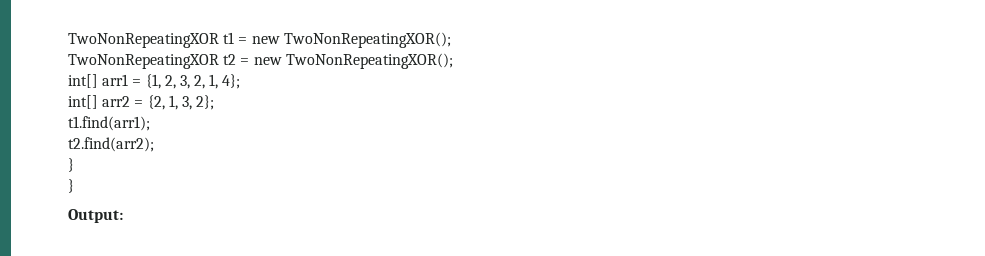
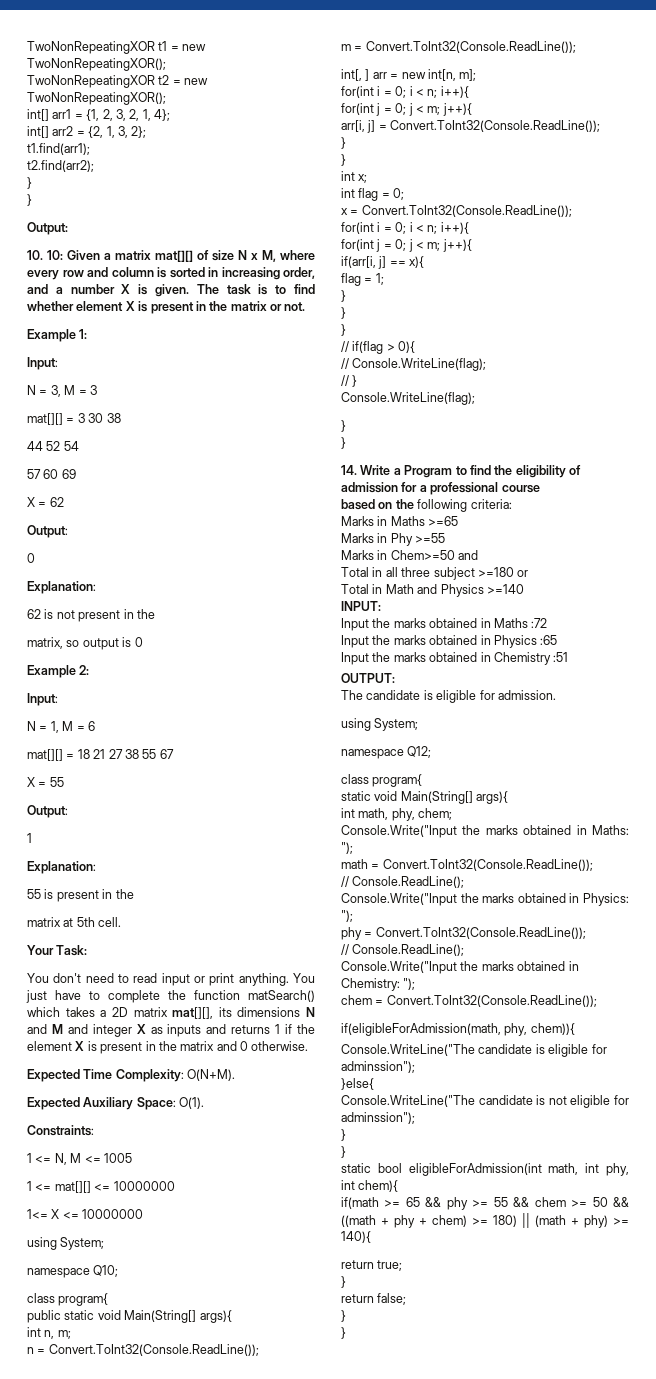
(123, 216) none -> [27,250,315,262] [27,267,315,280] [27,284,316,297] [27,301,306,314] [27,329,88,342] [27,357,58,370] [27,385,97,397] [27,413,121,425] [27,441,79,451] [27,469,76,479] [27,497,64,507] [27,525,68,538] [27,553,35,563] [27,581,96,594] [27,609,155,622] [27,637,143,650] [27,665,90,678] [27,693,58,706] [27,721,95,733] [27,749,174,761] [27,777,64,787] [27,805,68,818] [27,833,32,843] [27,861,96,874] [27,889,134,902] [27,917,122,927] [27,945,88,956] [27,973,315,986] [26,990,315,1003] [27,1007,315,1019] [27,1024,315,1037] [27,1041,309,1054] [27,1069,236,1082] [27,1097,205,1110] [27,1125,94,1136] [27,1153,132,1165] [27,1181,175,1193] [27,1209,144,1219] [27,1237,105,1250] [27,1265,119,1278] [27,1293,109,1306] [27,1310,232,1323] [27,1327,71,1339] [27,1344,259,1356] [341,41,576,53] [341,69,477,81] [341,86,469,98] [341,103,472,116] [341,120,601,133] [341,137,346,149] [341,154,346,166] [341,171,368,183] [341,188,405,201] [341,205,572,217] [341,222,469,234] [341,239,472,252] [341,256,425,269] [341,273,384,286] [341,290,346,302] [341,307,346,319] [341,324,346,336] [341,341,416,354] [341,358,487,371] [341,375,358,387] [341,392,475,405] [341,420,346,432] [341,437,346,449] [341,465,581,478] [341,482,540,495] [341,499,512,512] [341,516,459,526] [341,533,446,546] [341,550,479,560] [341,567,529,580] [341,584,524,597] [341,601,381,611] [341,618,548,631] [341,635,558,648] [341,652,569,665] [341,673,395,683] [341,690,556,703] [341,718,419,731] [341,746,432,759] [341,774,423,787] [341,791,509,804] [341,808,453,821] [341,825,629,838] [341,842,353,854] [341,859,593,871] [341,876,465,888] [341,893,629,906] [341,910,353,922] [341,927,586,940] [341,944,465,956] [341,961,579,974] [341,978,416,991] [341,995,597,1007] [341,1023,575,1036] [341,1044,607,1057] [341,1061,415,1073] [341,1078,374,1090] [341,1095,629,1108] [341,1112,415,1124] [341,1129,346,1141] [341,1146,346,1158] [341,1163,629,1176] [341,1180,399,1192] [341,1197,629,1210] [341,1213,629,1228] [341,1231,371,1243] [341,1260,403,1271] [341,1276,346,1288] [341,1293,407,1305] [341,1310,346,1322] [341,1327,346,1339] // 10. 10: Given a matrix mat[][] of size N x M, where every row and column is sorted in increasing order, and a number X is given. The task is to find whether element X is present in the matrix or not. // Example 1: // Input: // N = 3, M = 3 // mat[][] = 3 30 38 // 44 52 54 // 57 60 69 // X = 62 // Output: // 0 // Explanation: // 62 is not present in the // matrix, so output is 0 // Example 2: // Input: // N = 1, M = 6 // mat[][] = 18 21 27 38 55 67 // X = 55 // Output: // 1 // Explanation: // 55 is present in the // matrix at 5th cell. // Your Task: // You don't need to read input or print anything. You just have to complete the function matSearch() which takes a 2D matrix mat[][], its dimensions N and M and integer X as inputs and returns 1 if the element X is present in the matrix and 0 otherwise. // Expected Time Complexity: O(N+M). // Expected Auxiliary Space: O(1). // Constraints: // 1 <= N, M <= 1005 // 1 <= mat[][] <= 10000000 // 1<= X <= 10000000 // using System; // namespace Q10; // class program{ // public static void Main(String[] args){ // int n, m; // n = Convert.ToInt32(Console.ReadLine()); // m = Convert.ToInt32(Console.ReadLine()); // int[, ] arr = new int[n, m]; // for(int i = 0; i < n; i++){ // for(int j = 0; j < m; j++){ // arr[i, j] = Convert.ToInt32(Console.ReadLine()); // } // } // int x; // int flag = 0; // x = Convert.ToInt32(Console.ReadLine()); // for(int i = 0; i < n; i++){ // for(int j = 0; j < m; j++){ // if(arr[i, j] == x){ // flag = 1; // } // } // } // // if(flag > 0){ // // Console.WriteLine(flag); // // } // Console.WriteLine(flag); // } // } // 14. Write a Program to find the eligibility of admission for a professional course // based on the following criteria: // Marks in Maths >=65 // Marks in Phy >=55 // Marks in Chem>=50 and // Total in all three subject >=180 or // Total in Math and Physics >=140 // INPUT: // Input the marks obtained in Maths :72 // Input the marks obtained in Physics :65 // Input the marks obtained in Chemistry :51 // OUTPUT: // The candidate is eligible for admission. // using System; // namespace Q12; // class program{ // static void Main(String[] args){ // int math, phy, chem; // Console.Write("Input the marks obtained in Maths: "); // math = Convert.ToInt32(Console.ReadLine()); // // Console.ReadLine(); // Console.Write("Input the marks obtained in Physics: "); // phy = Convert.ToInt32(Console.ReadLine()); // // Console.ReadLine(); // Console.Write("Input the marks obtained in Chemistry: "); // chem = Convert.ToInt32(Console.ReadLine()); // if(eligibleForAdmission(math, phy, chem)){ // Console.WriteLine("The candidate is eligible for adminssion"); // }else{ // Console.WriteLine("The candidate is not eligible for adminssion"); // } // } // static bool eligibleForAdmission(int math, int phy, int chem){ // if(math >= 65 && phy >= 55 && chem >= 50 && ((math + phy + chem) >= 180) || (math + phy) >= 140){ // return true; // } // return false; // } // }

